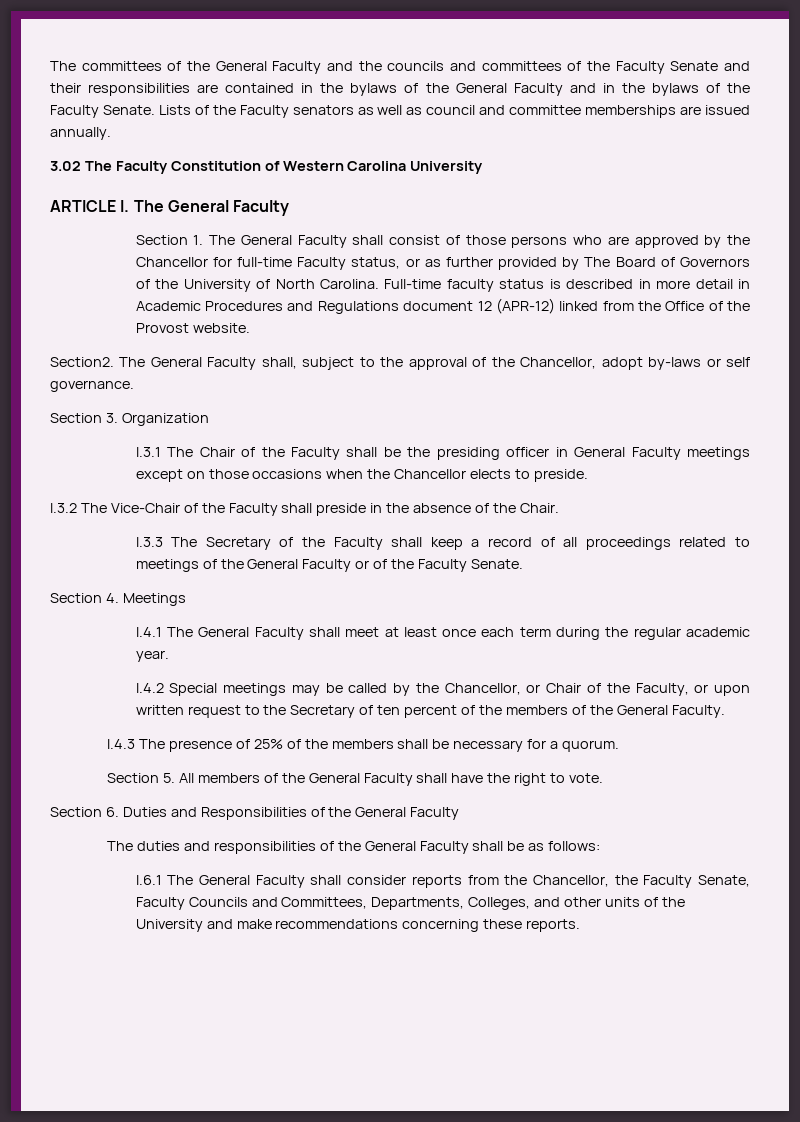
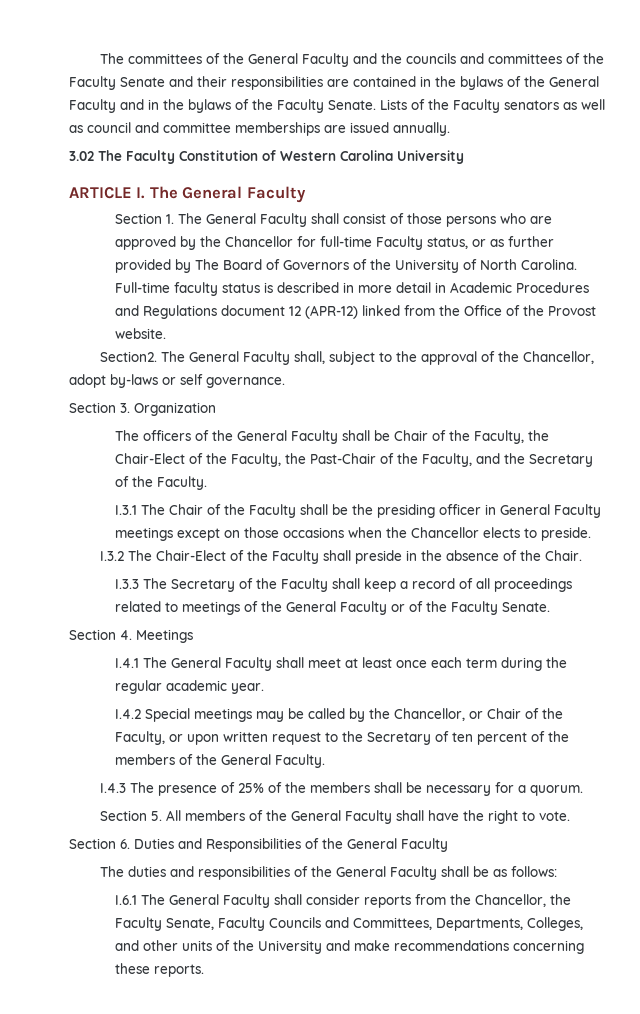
(209, 419) none -> [115,430,550,444] [115,453,594,467] [115,476,208,490] // The officers of the General Faculty shall be Chair of the Faculty, the Chair-Elect of the Faculty, the Past-Chair of the Faculty, and the Secretary of the Faculty.
[110,503,180,513] Vice-Chair -> [155,550,226,561] Chair-Elect

